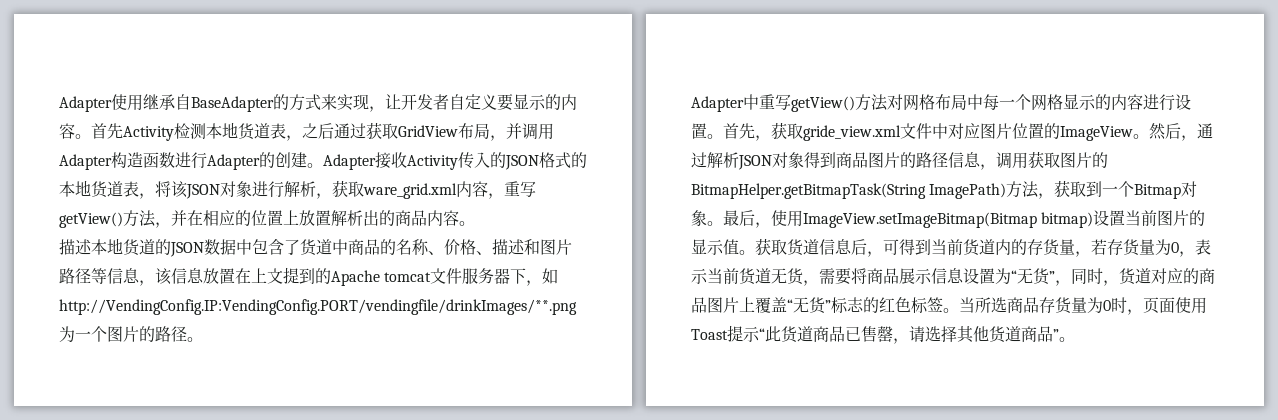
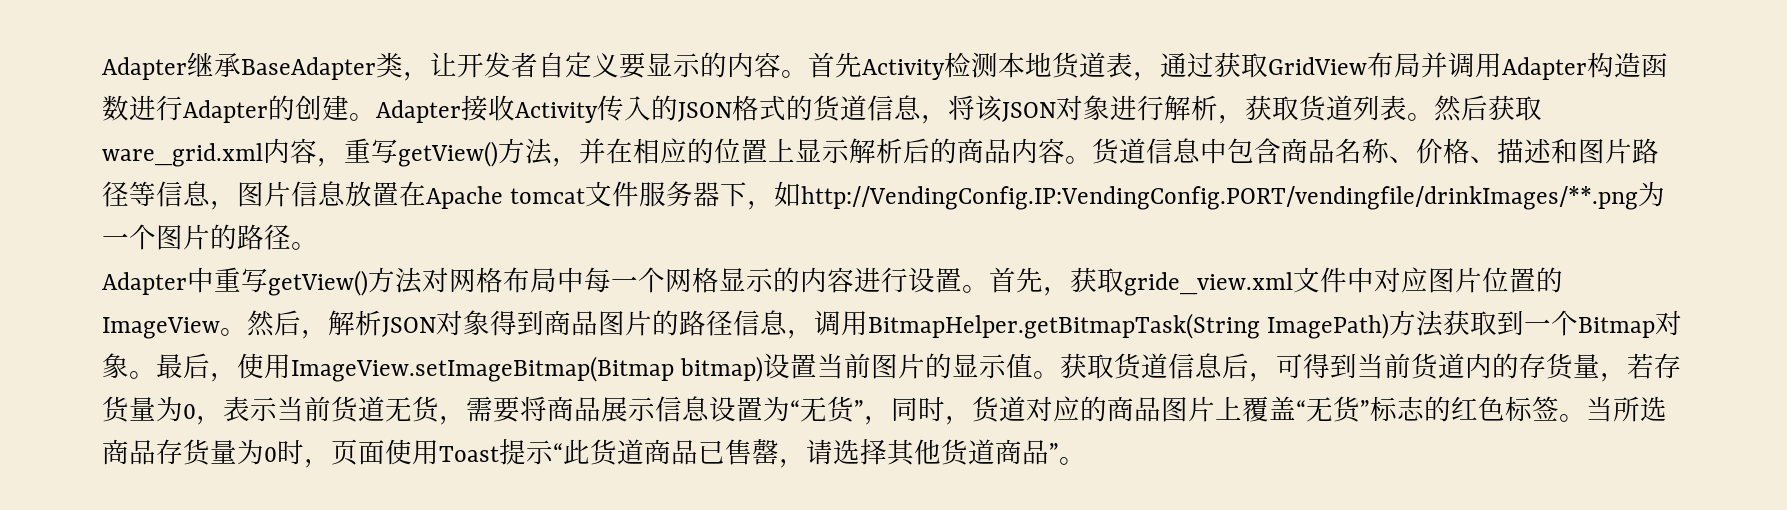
[59,94,369,112] Adapter使用继承自BaseAdapter的方式来实现 -> [102,52,403,80] Adapter继承BaseAdapter类
[302,123,334,139] 之后 -> (1160, 76) none
[490,135,506,141] ， -> (1421, 65) none
[59,180,139,198] 本地货道表 -> [813,95,921,122] 货道信息
(364, 189) none -> [1299,95,1542,122] 货道列表。然后获取
[299,210,379,226] 放置解析出 -> [795,138,930,164] 显示解析后
[59,238,396,257] // 描述本地货道的JSON数据中包含了货道中商品的 -> [1092,138,1335,165] 货道信息中包含商品
[155,268,172,285] 该 -> [237,181,291,207] 图片
[251,267,331,284] 上文提到的 -> (426, 194) none
[1197,123,1213,139] [691,152,707,168] 通过 -> (328, 334) none
[1028,151,1108,168] 获取图片的 -> (868, 323) none
[1038,193,1055,199] ， -> (1445, 323) none

